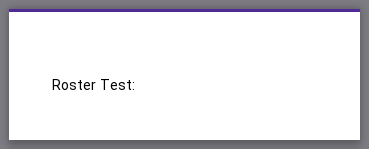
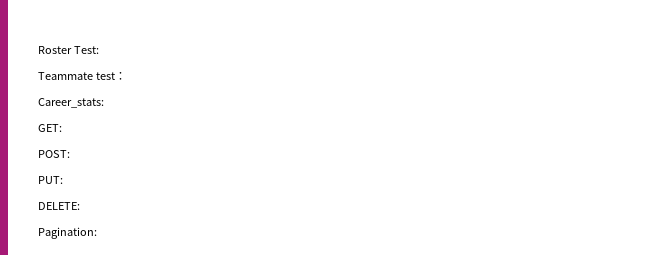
(135, 84) none -> [38,72,126,80] [38,98,104,108] [38,124,62,132] [38,150,70,158] [38,176,63,184] [38,202,80,210] [38,227,97,239] // Teammate test： // Career_stats: // GET: // POST: // PUT: // DELETE: // Pagination:

